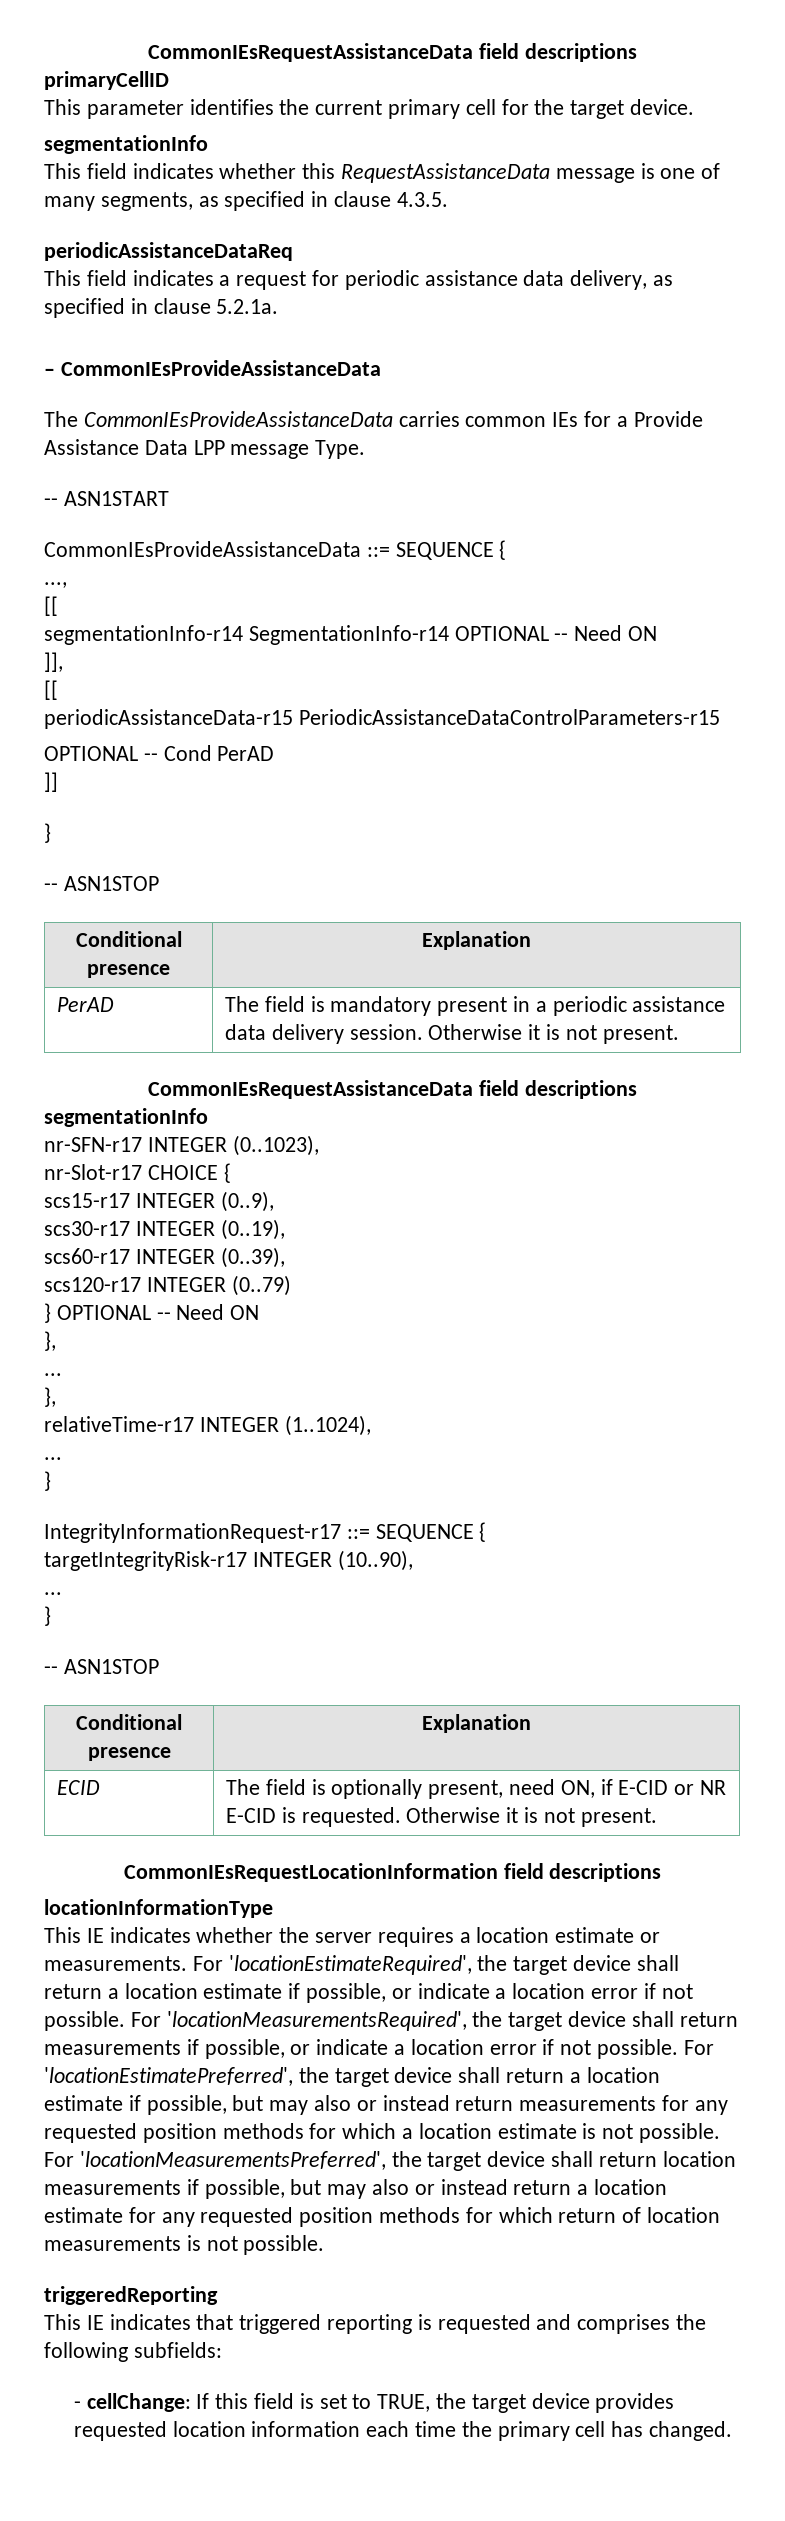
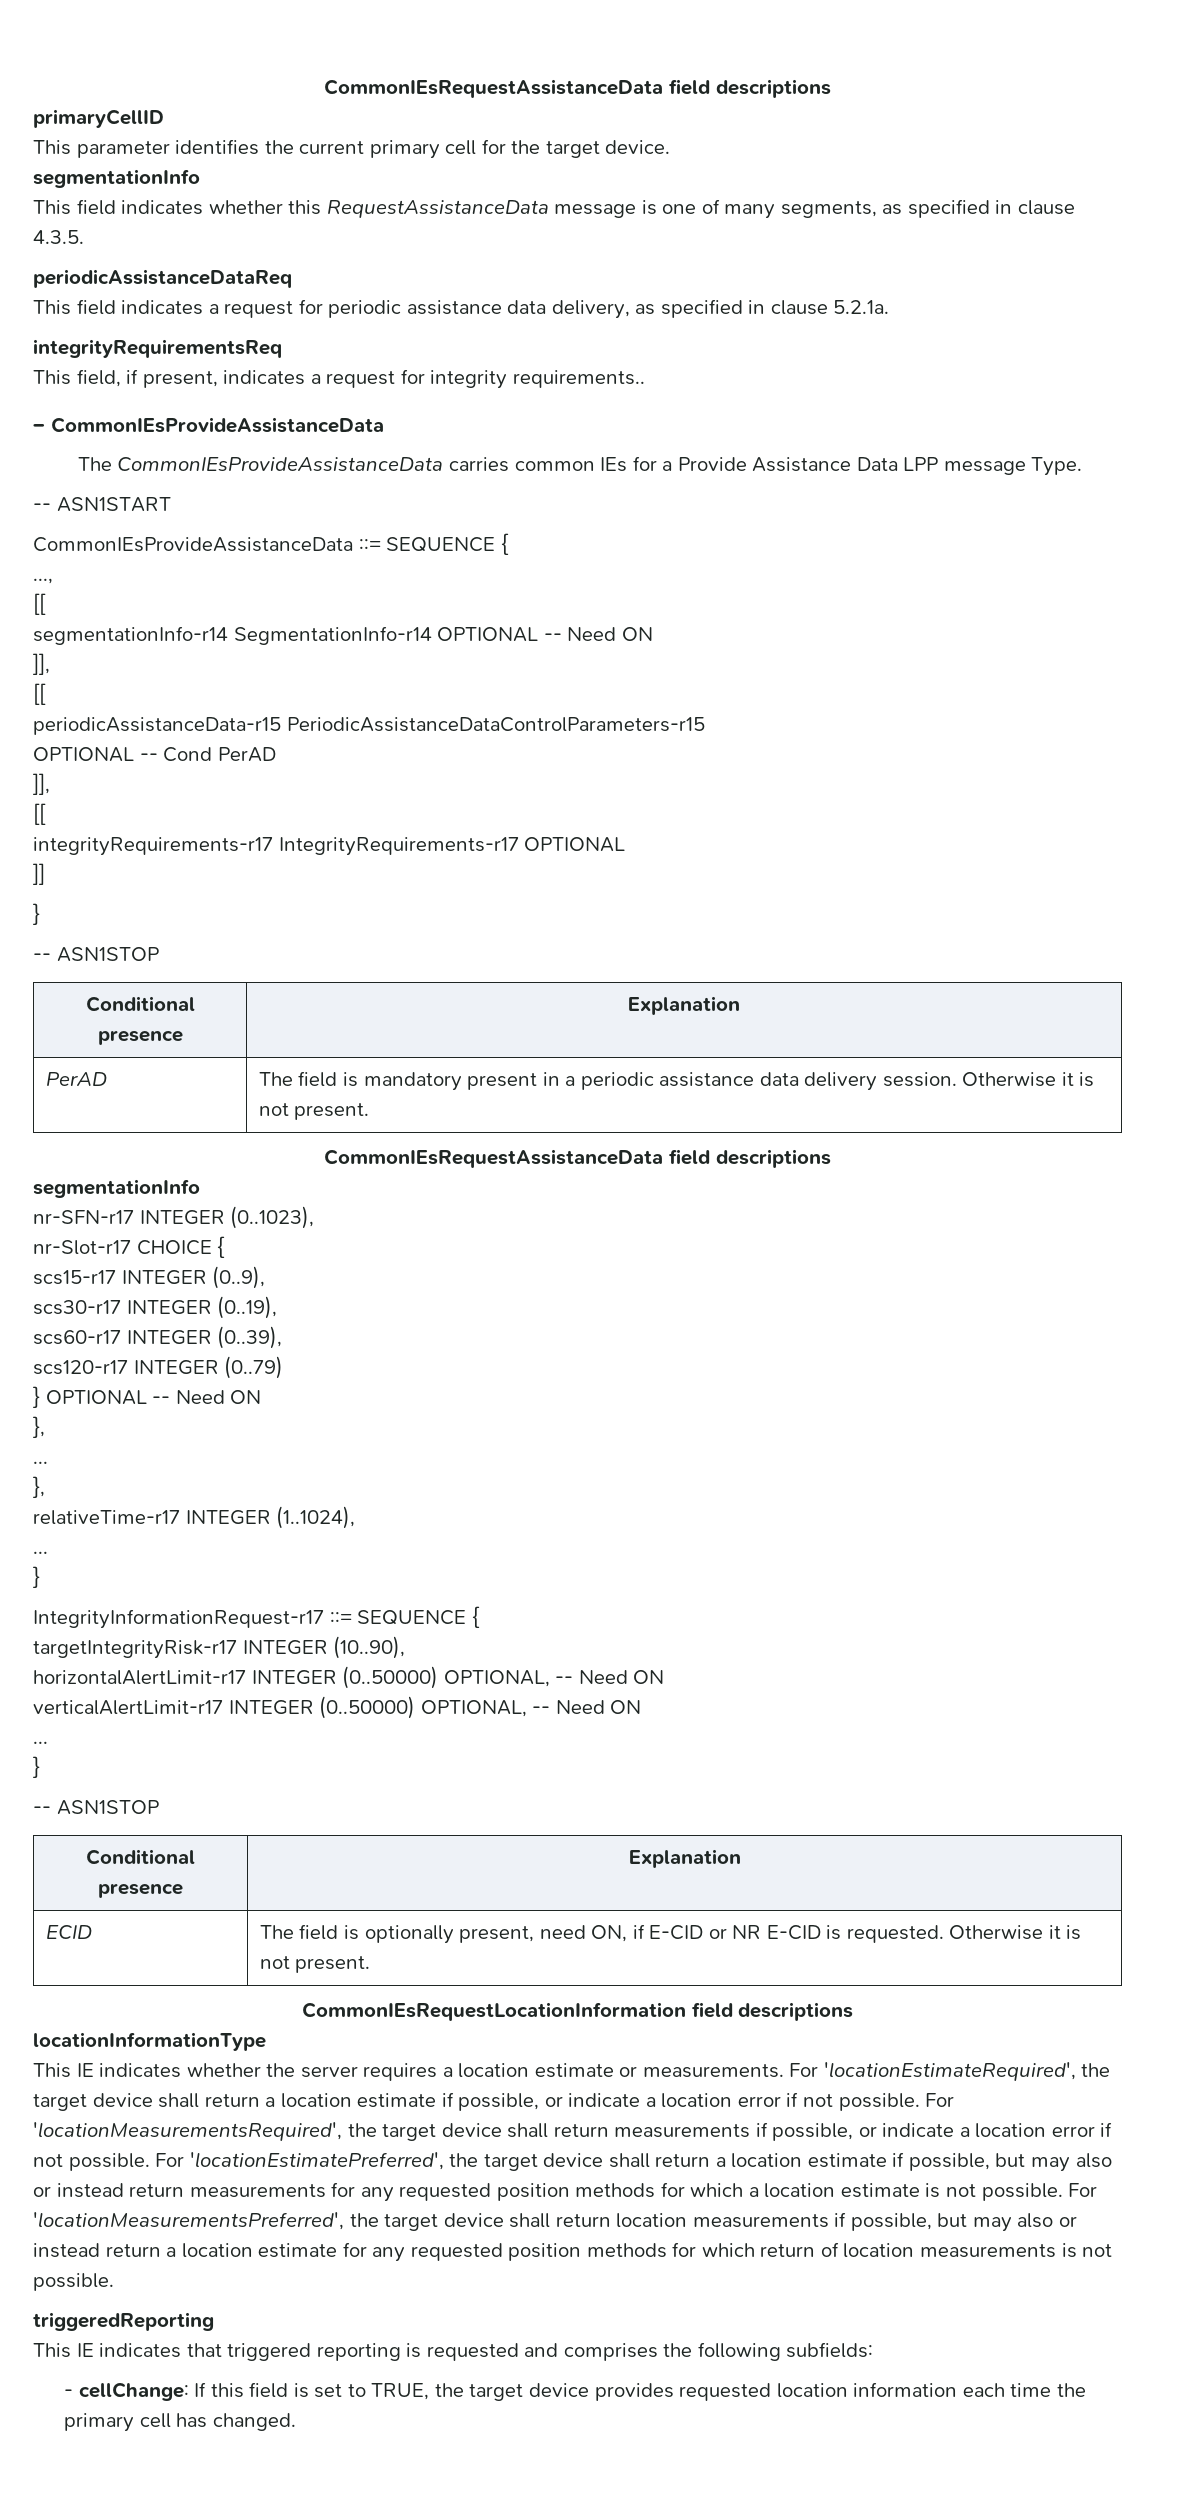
(279, 306) none -> [33,339,282,358] [33,369,645,389] // integrityRequirementsReq // This field, if present, indicates a request for integrity requirements..
(275, 753) none -> [33,773,50,795] [33,803,46,825] [33,837,626,856] // ]], // [[ // integrityRequirements-r17 IntegrityRequirements-r17 OPTIONAL
(413, 1560) none -> [33,1666,665,1689] [33,1696,642,1719] // horizontalAlertLimit-r17 INTEGER (0..50000) OPTIONAL, -- Need ON // verticalAlertLimit-r17 INTEGER (0..50000) OPTIONAL, -- Need ON

